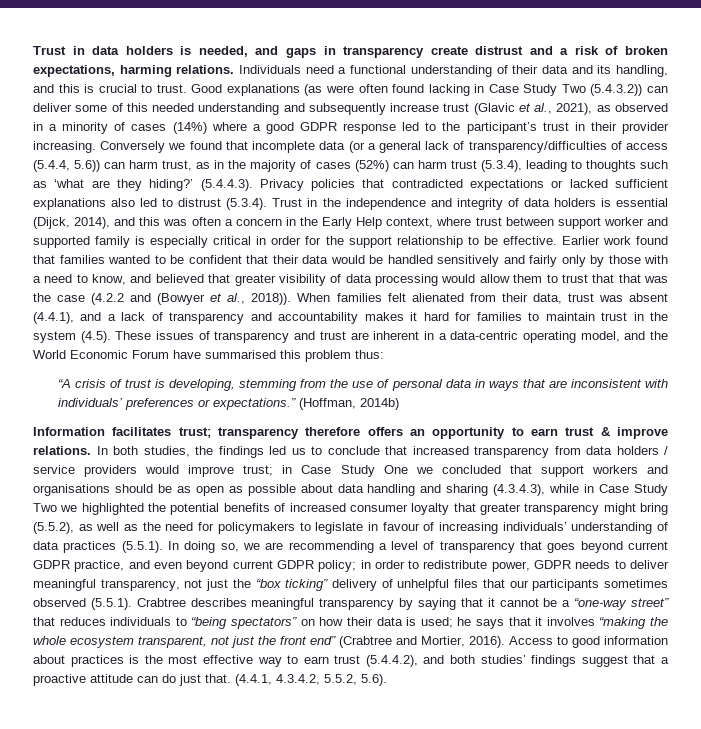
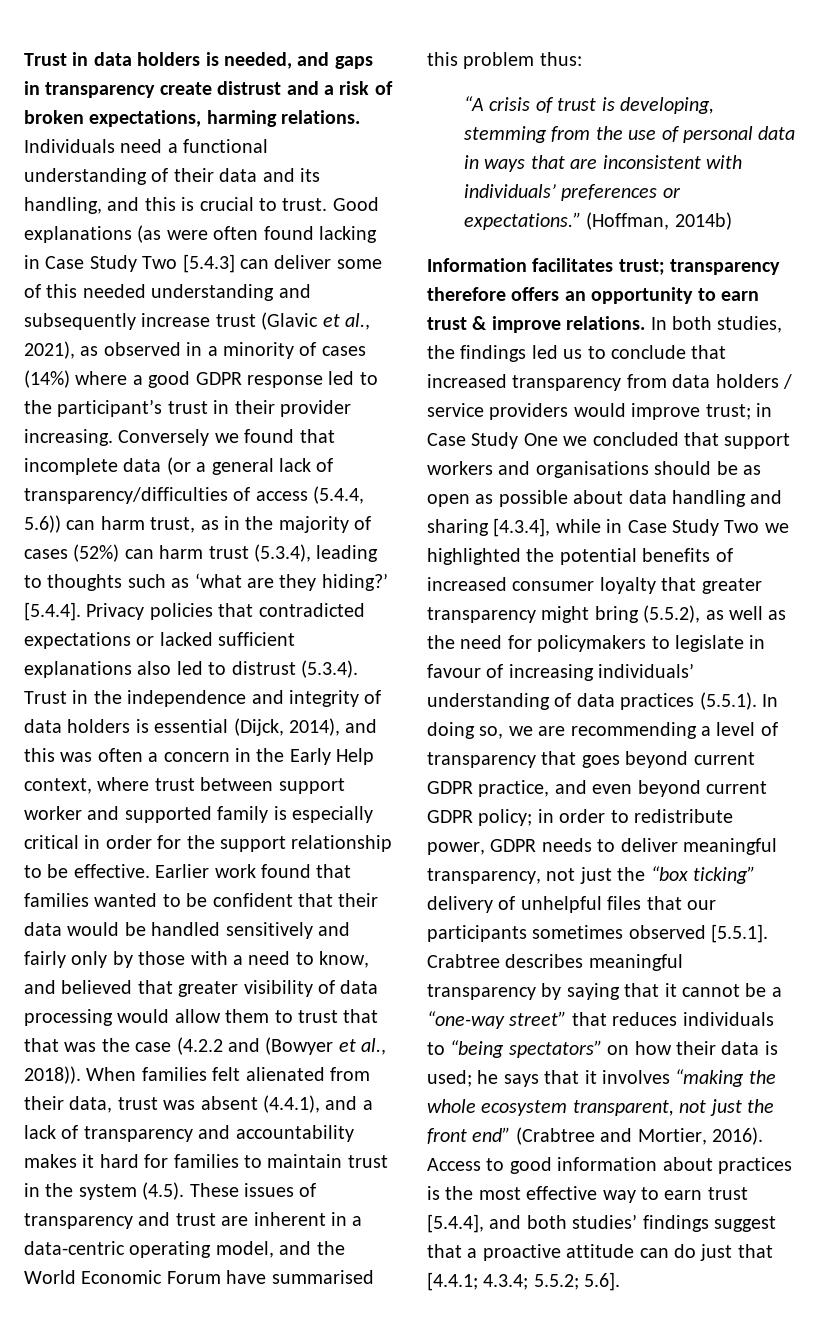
[590,84,643,96] (5.4.3.2)) -> [182,254,235,273] [5.4.3]
[200,179,253,191] (5.4.4.3). -> [24,602,81,621] [5.4.4].
[493,484,546,496] (4.3.4.3), -> [493,518,551,537] [4.3.4],
[90,598,132,610] (5.5.1). -> [711,924,769,943] [5.5.1].
[365,655,418,667] (5.4.4.2), -> [427,1214,484,1233] [5.4.4],
[205,674,387,686] that. (4.4.1, 4.3.4.2, 5.5.2, 5.6). -> [737,1244,773,1258] [427,1272,621,1291] that [4.4.1; 4.3.4; 5.5.2; 5.6].

